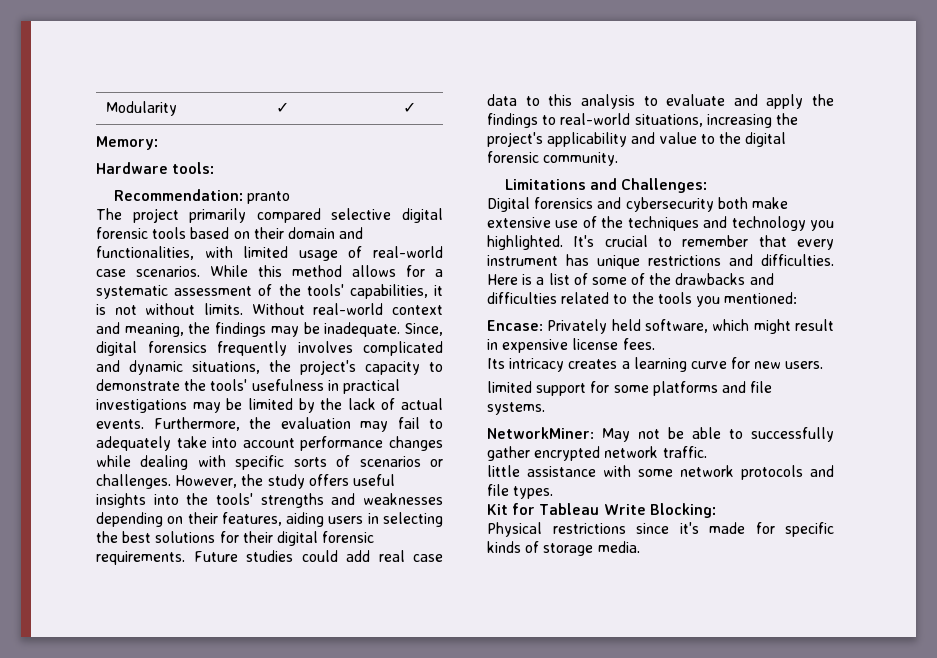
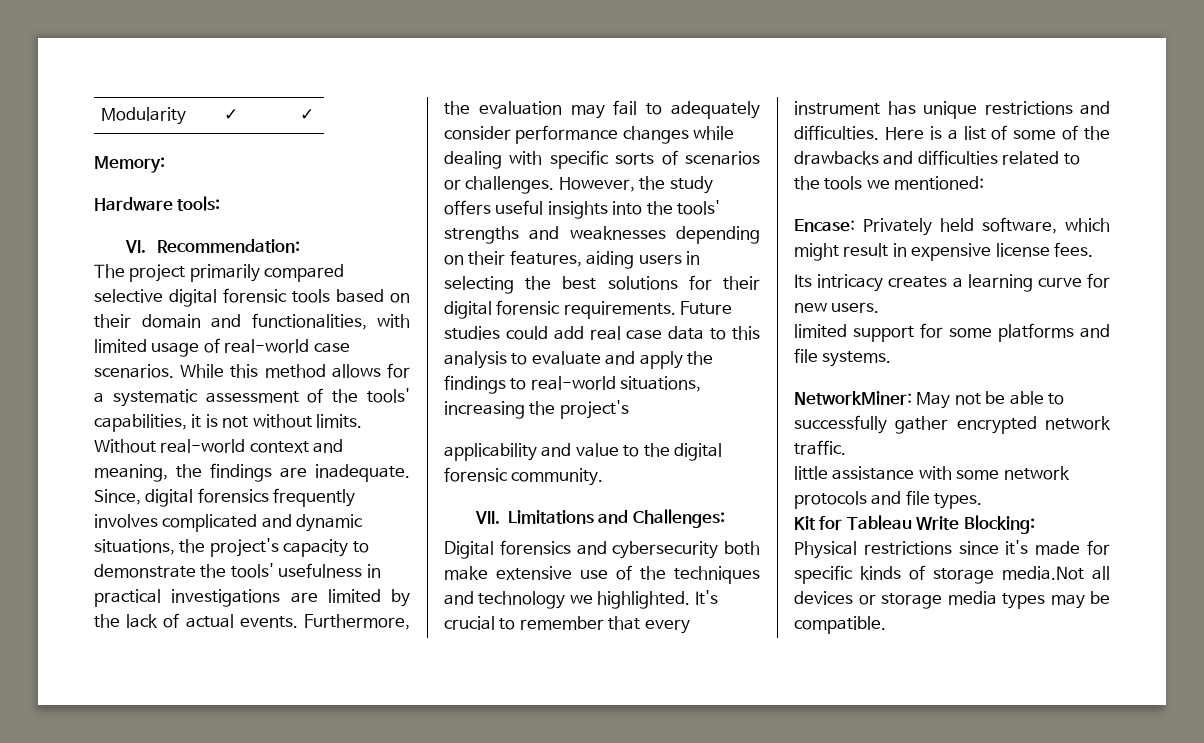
(215, 168) none -> [124,240,146,253] VI.
[247,191,291,204] pranto -> (301, 246) none
[270,322,320,337] may be -> [279,467,307,478] are
[192,398,243,413] may be -> [290,592,318,603] are
[176,436,295,448] take into account -> [444,126,511,140] consider
(543, 139) none -> (629, 409) //
(619, 159) none -> [474,511,500,524] VII.
[810,220,834,231] you -> [569,595,593,604] we
[695,296,720,307] you -> [866,180,890,189] we
[597,541,640,553] media. -> [1002,566,1110,580] [794,591,1110,609] [794,616,886,634] media.Not all devices or storage media types may be compatible.

